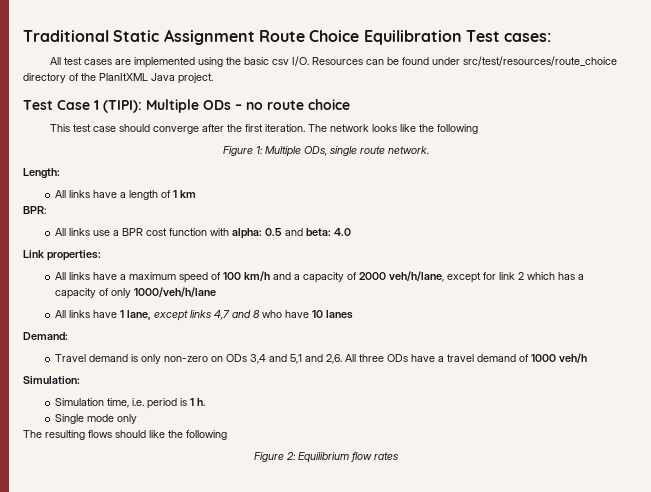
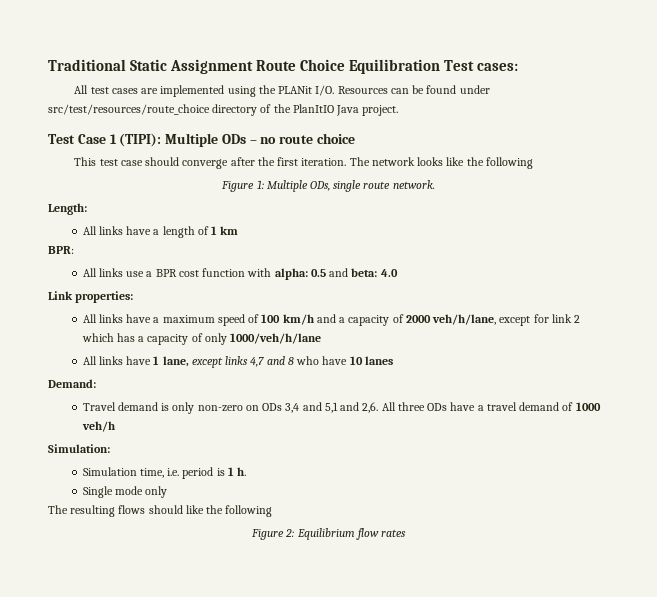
[244,57,290,65] basic csv -> [278,86,313,94] PLANit
[99,73,148,81] PlanItXML -> [292,104,334,113] PlanItIO

